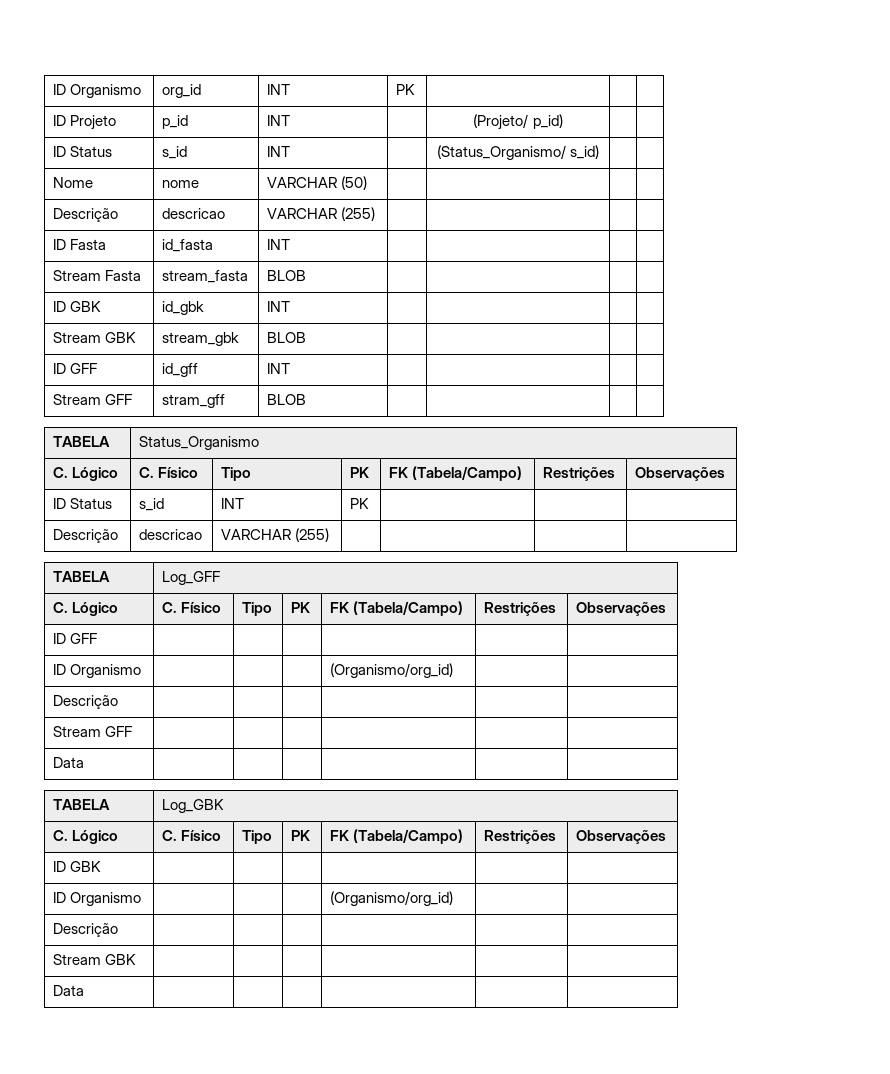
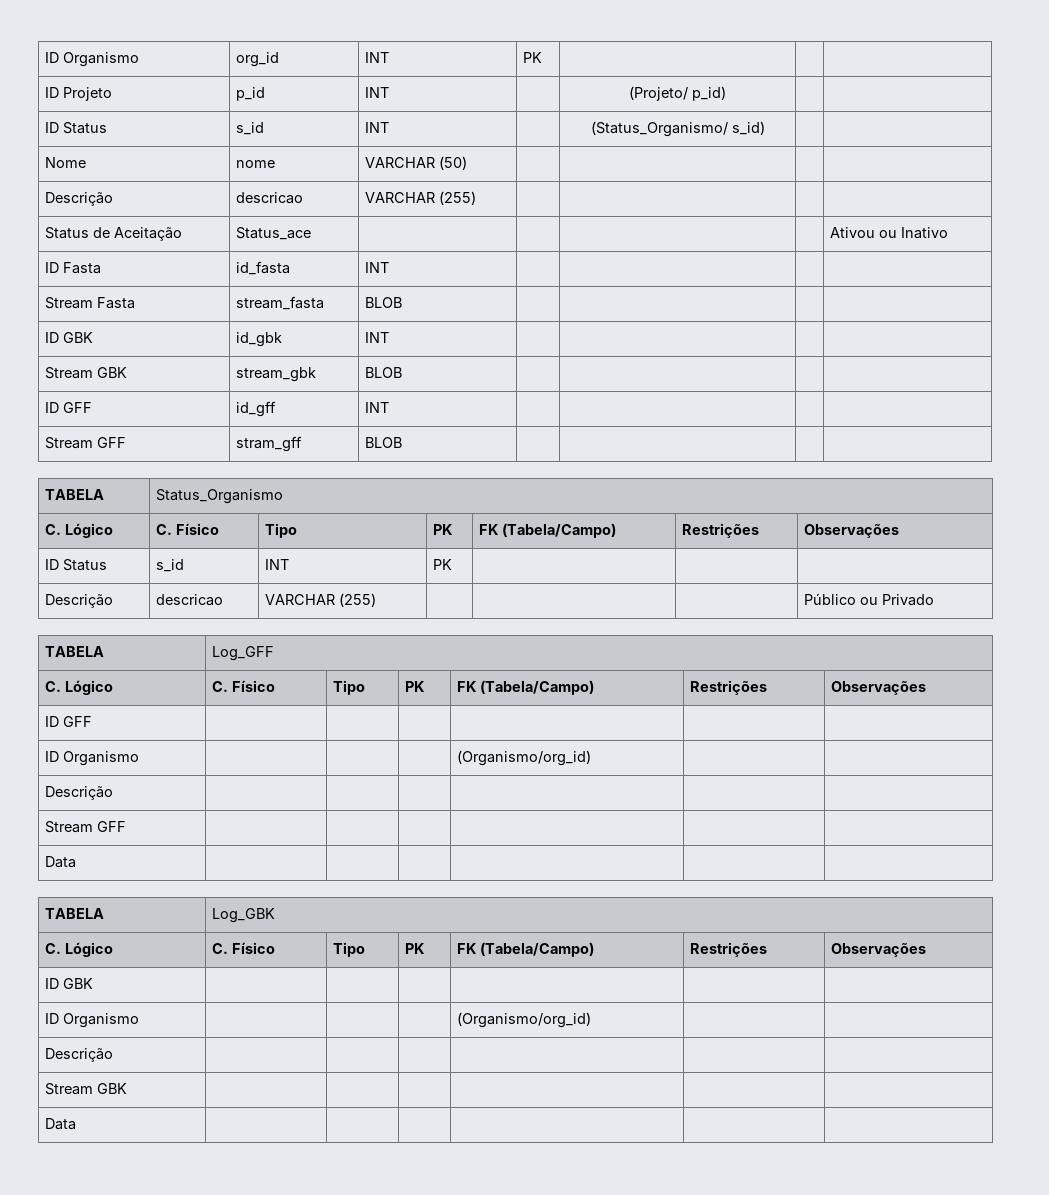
(376, 214) none -> [45,227,183,241] [236,227,312,240] [830,227,949,239] // Status de Aceitação | Status_ace | | | | | Ativou ou Inativo
(330, 535) none -> [804,593,935,606] Público ou Privado

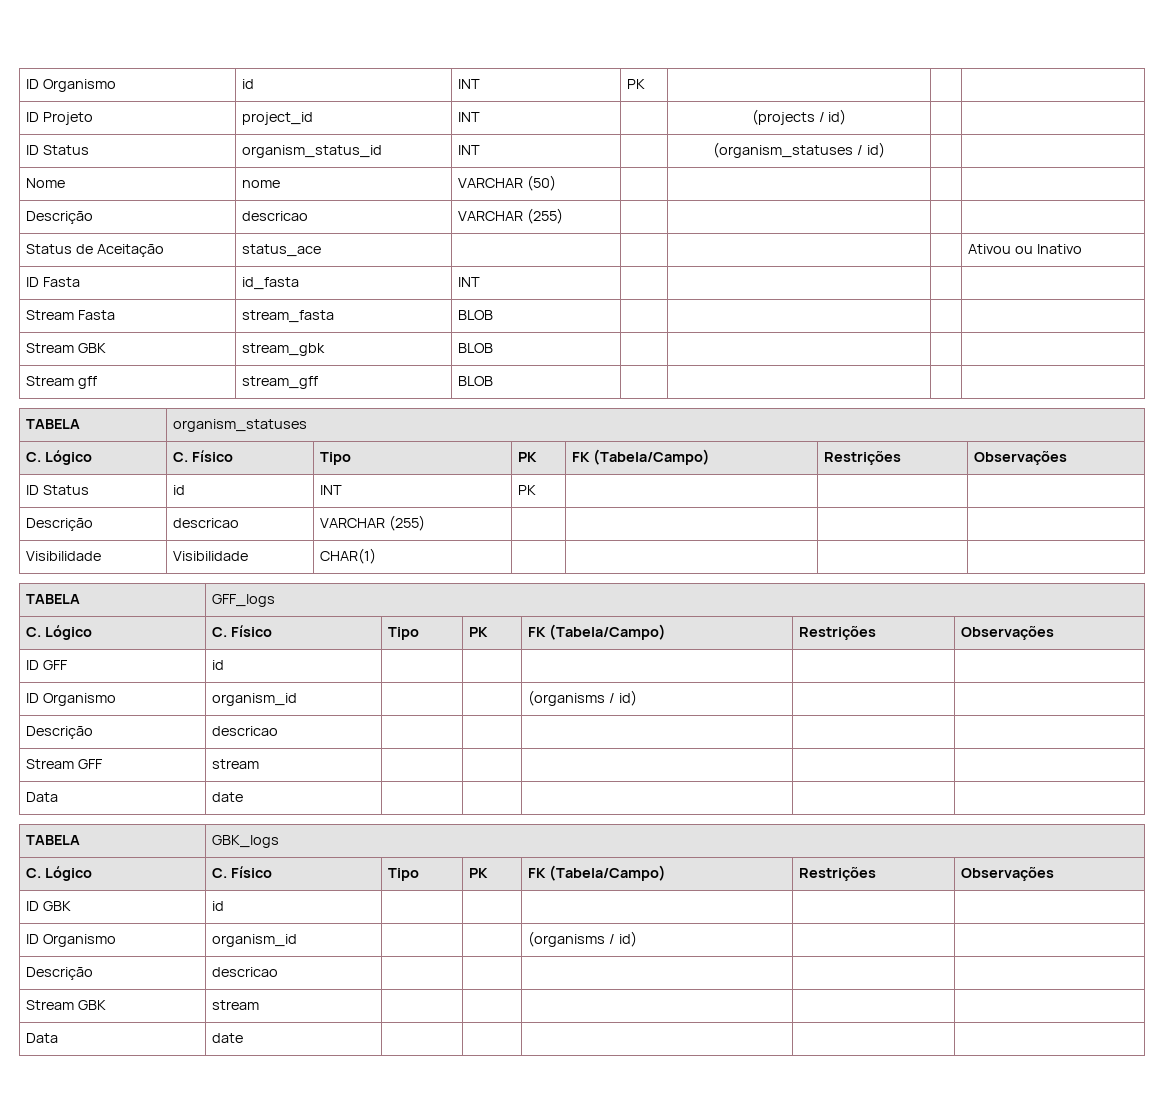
[45,52,140,67] [236,52,280,67] ID Organismo | org_id -> [26,79,117,92] [242,79,255,89] ID Organismo | id
[236,87,266,101] [365,87,390,98] [628,86,726,101] [45,122,108,134] [236,122,265,135] [365,122,390,133] [590,121,765,137] p_id | INT | | (Projeto/ p_id) | | // ID Status | s_id | INT | | (Status_Organismo/ s_id) -> [242,112,314,125] [458,112,481,122] [751,109,847,125] [26,145,90,155] [242,145,383,158] [458,145,481,155] [713,142,885,158] project_id | INT | | (projects / id) | | // ID Status | organism_status_id | INT | | (organism_statuses / id)
[236,227,312,240] Status_ace -> [242,244,322,257] status_ace
[45,332,94,343] [236,332,283,347] [365,332,390,343] // ID GBK | id_gbk | INT | | | | -> (494, 315) none
[45,402,93,413] [236,401,277,417] [365,402,390,413] [45,437,127,449] [236,436,303,452] ID GFF | id_gff | INT | | | | // Stream GFF | stram_gff -> [26,376,98,389] [242,376,319,389] Stream gff | stream_gff
[156,489,284,504] Status_Organismo -> [173,419,308,432] organism_statuses
[156,559,185,572] s_id -> [173,485,186,495] id
[804,593,935,606] [45,646,105,657] [212,646,275,661] Público ou Privado // TABELA | Log_GFF -> [26,551,102,561] [173,551,249,561] [320,548,377,564] [26,594,81,604] [212,594,276,607] // Visibilidade | Visibilidade | CHAR(1) | | | | // TABELA | GFF_logs
[45,751,140,766] [457,750,592,766] [45,786,114,800] [45,821,127,833] [45,856,77,868] [45,908,105,919] [212,908,276,923] | | | | | // ID Organismo | | | | (Organismo/org_id) | | // Descrição | | | | | | // Stream GFF | | | | | | // Data | | | | | | // TABELA | Log_GBK -> [212,660,225,670] [26,693,117,706] [212,693,298,706] [528,690,638,706] [26,726,94,739] [212,726,279,736] [26,759,104,769] [212,759,260,769] [26,792,59,802] [212,792,244,802] [26,835,81,845] [212,835,280,848] id | | | | | // ID Organismo | organism_id | | | (organisms / id) | | // Descrição | descricao | | | | | // Stream GFF | stream | | | | | // Data | date | | | | | // TABELA | GBK_logs
[45,1013,140,1028] [457,1012,592,1028] [45,1048,114,1062] [45,1083,128,1095] [45,1118,77,1130] | | | | | // ID Organismo | | | | (Organismo/org_id) | | // Descrição | | | | | | // Stream GBK | | | | | | // Data | -> [212,901,225,911] [26,934,117,947] [212,934,298,947] [528,931,638,947] [26,967,94,980] [212,967,279,977] [26,1000,107,1010] [212,1000,260,1010] [26,1033,59,1043] [212,1033,244,1043] id | | | | | // ID Organismo | organism_id | | | (organisms / id) | | // Descrição | descricao | | | | | // Stream GBK | stream | | | | | // Data | date

